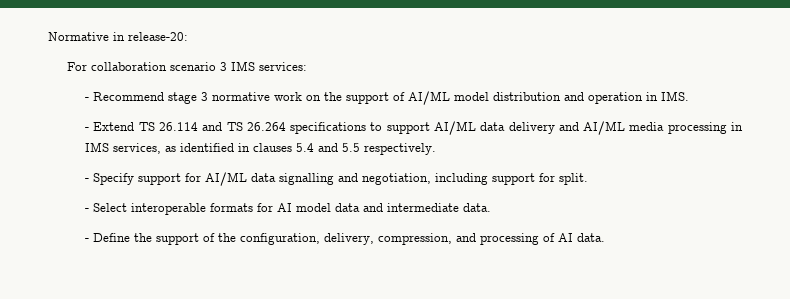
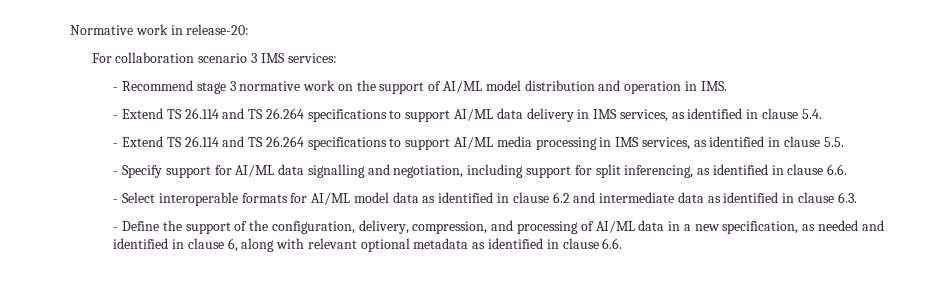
(109, 36) none -> [135,24,168,35] work
[558,122,579,131] and -> [577,108,822,122] [113,136,451,150] in IMS services, as identified in clause 5.4. // - Extend TS 26.114 and TS 26.264 specifications to support
[253,143,437,155] clauses 5.4 and 5.5 respectively. -> [784,136,844,147] clause 5.5.
[559,173,589,185] split. -> [595,164,848,178] split inferencing, as identified in clause 6.6.
[277,203,293,212] AI -> [311,193,351,205] AI/ML
[363,203,492,212] and intermediate data. -> [422,192,857,203] as identified in clause 6.2 and intermediate data as identified in clause 6.3.
[558,233,606,242] AI data. -> [595,220,884,234] [113,238,623,252] AI/ML data in a new specification, as needed and identified in clause 6, along with relevant optional metadata as identified in clause 6.6.

